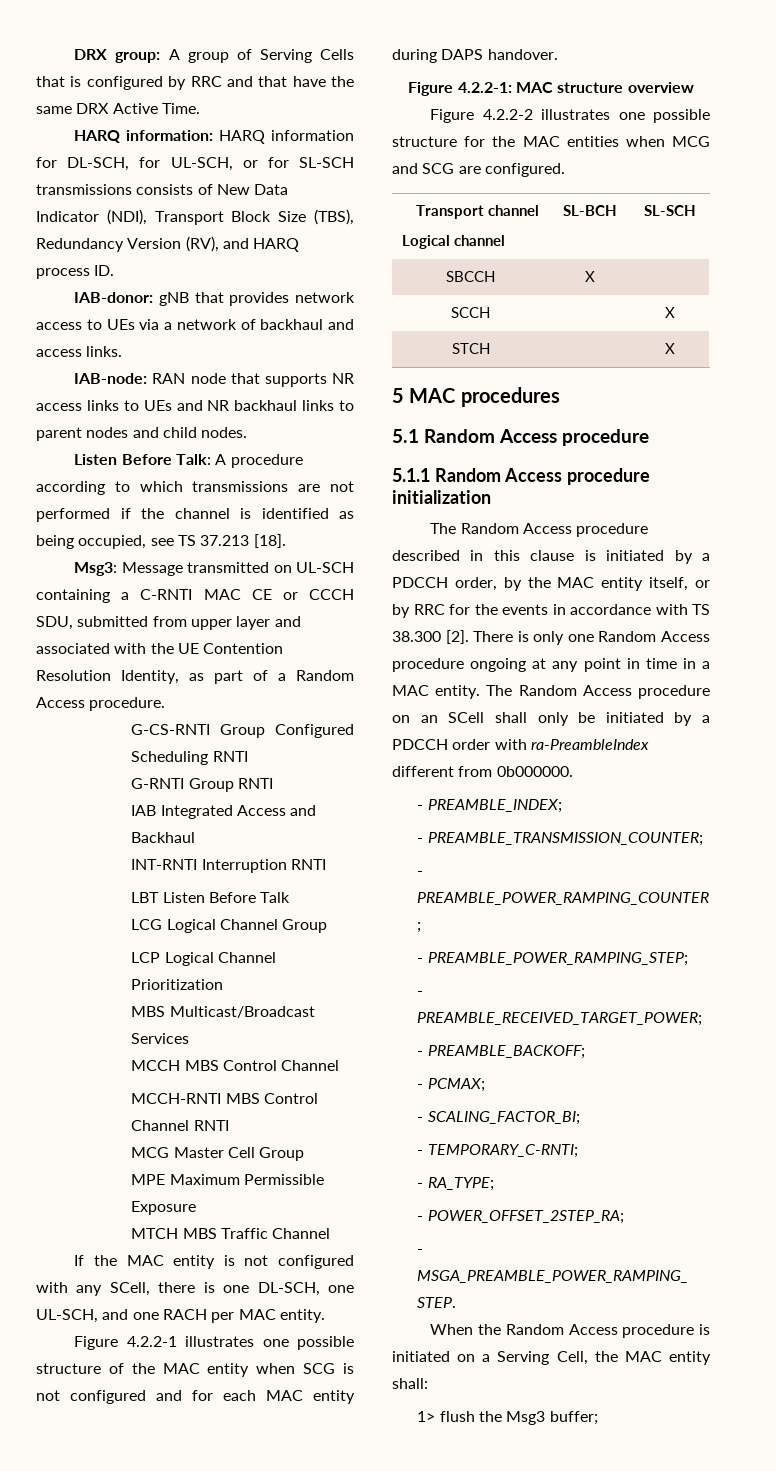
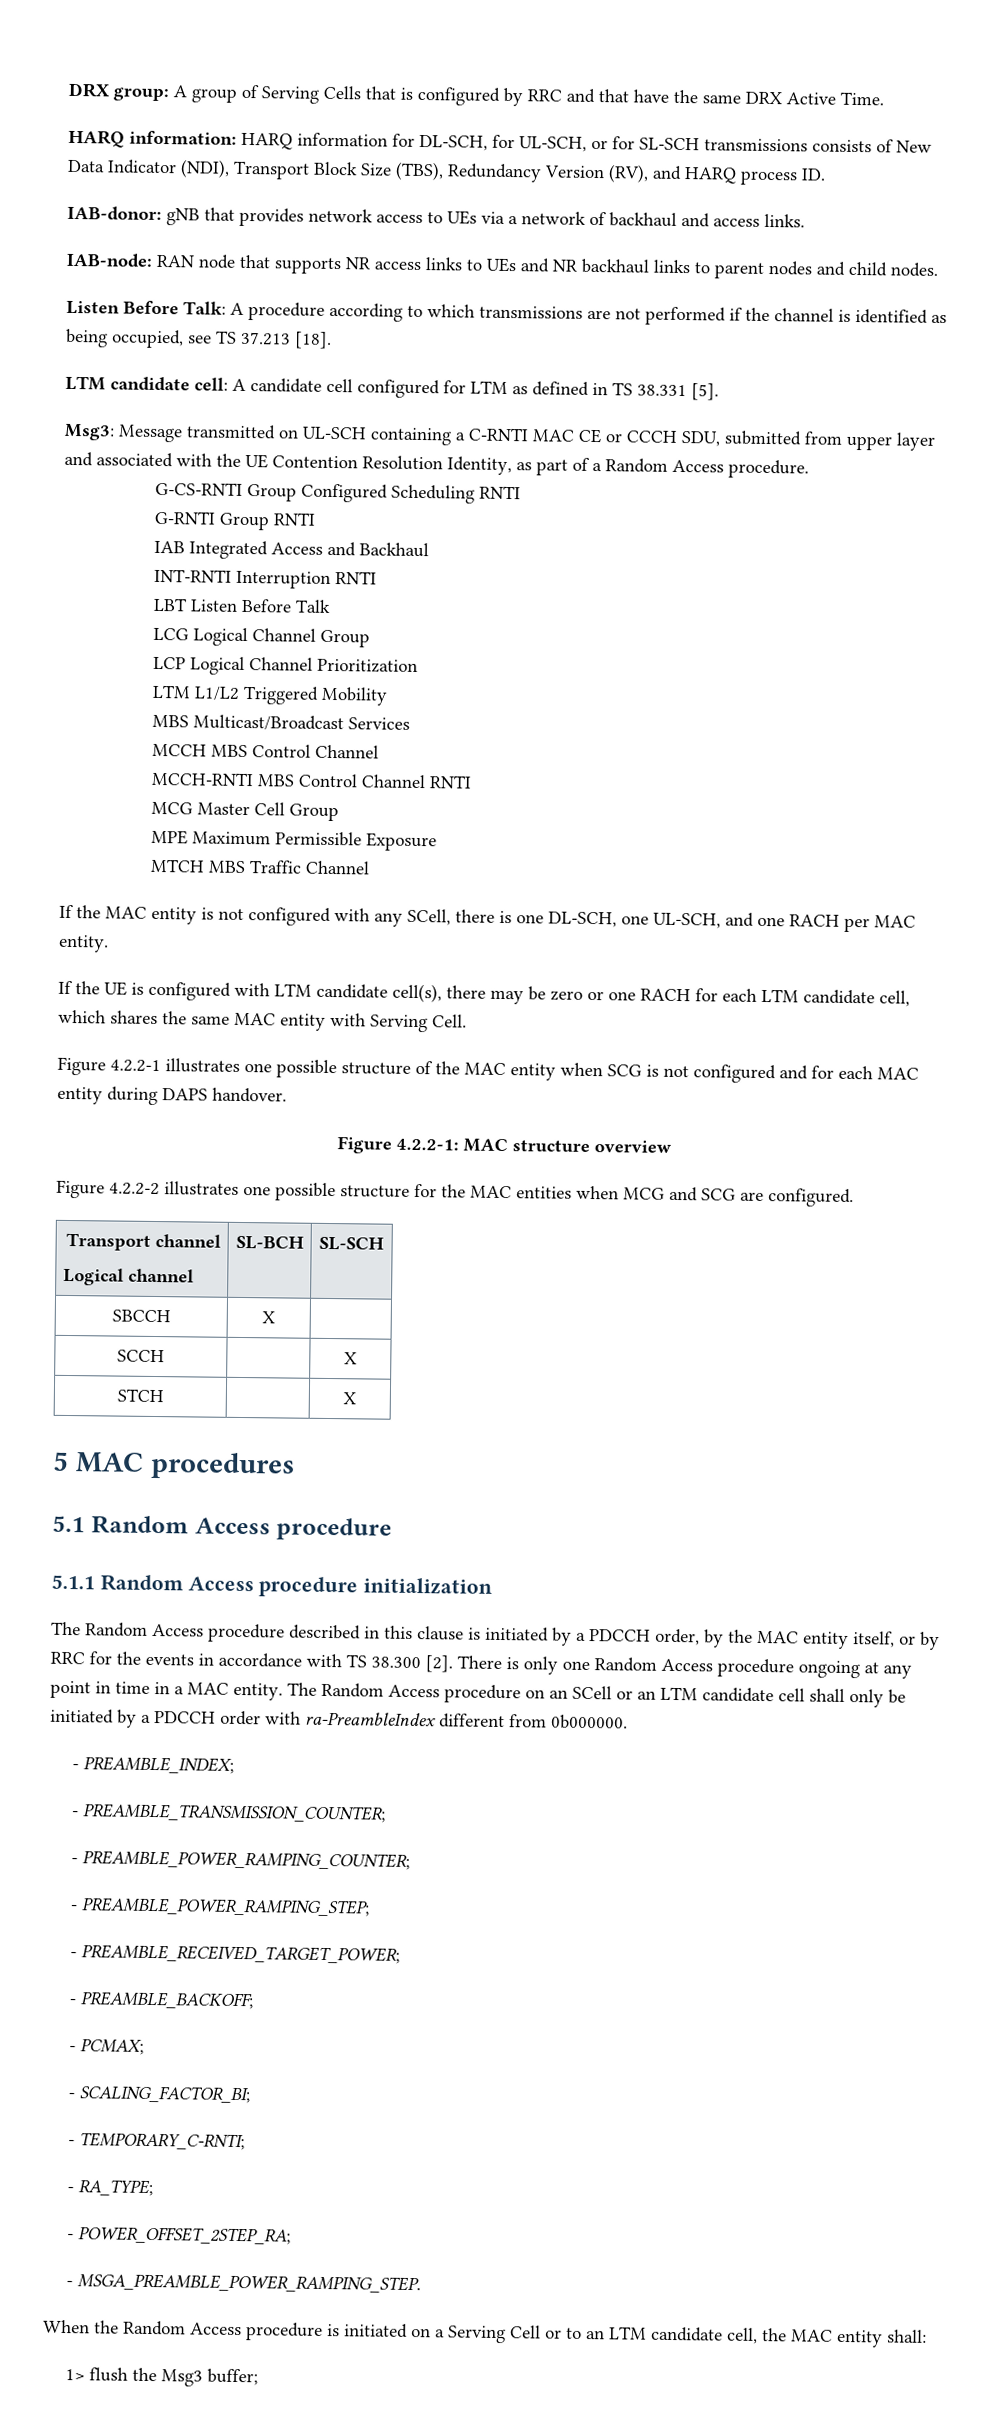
(286, 541) none -> [65,375,719,401] // LTM candidate cell: A candidate cell configured for LTM as defined in TS 38.331 [5].
(224, 984) none -> [151,684,388,706] // LTM L1/L2 Triggered Mobility
(325, 1316) none -> [58,980,910,1007] [58,1009,467,1033] // If the UE is configured with LTM candidate cell(s), there may be zero or one RACH for each LTM candidate cell, which shares the same MAC entity with Serving Cell.
(485, 717) none -> [616,1686,805,1703] or an LTM candidate cell
[556,1351,588,1365] Cell, -> [510,2325,758,2345] Cell or to an LTM candidate cell,

